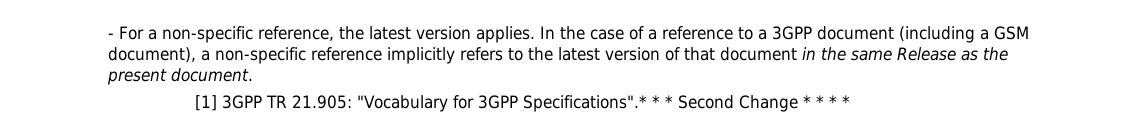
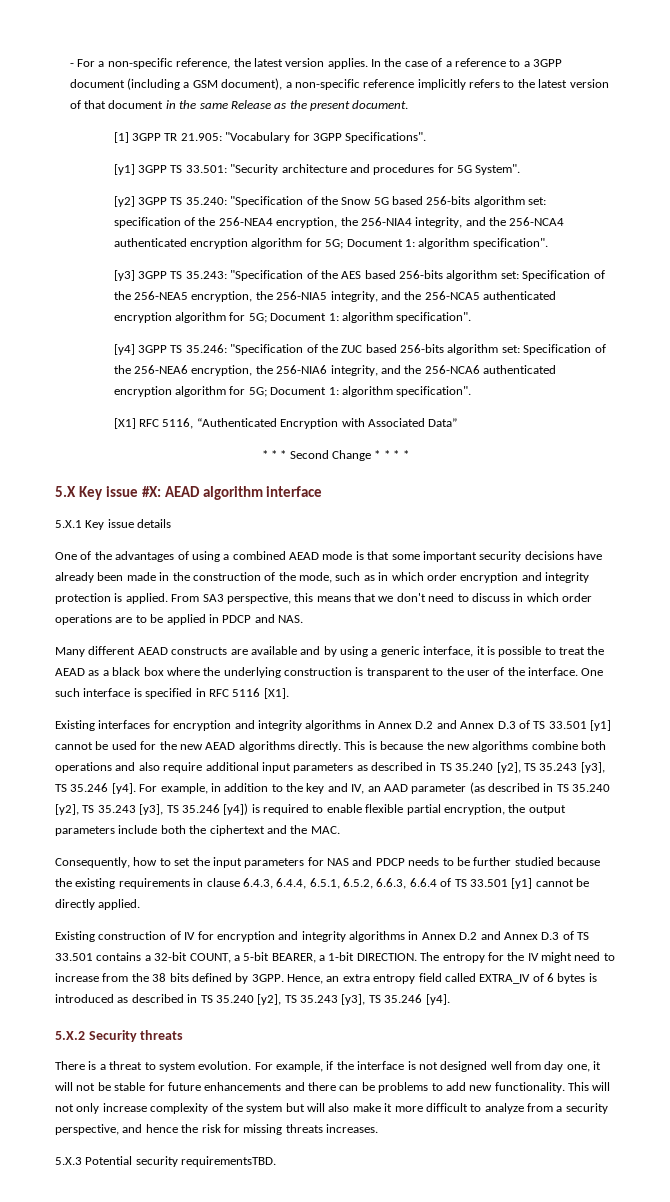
[523,95,648,112] Specifications".* -> [345,132,427,143] [113,164,521,175] [113,196,547,207] [113,217,565,228] [113,238,548,249] [113,270,605,281] [113,291,557,302] [113,312,472,323] [113,344,606,355] [113,365,557,376] [113,386,472,397] [113,418,458,429] [261,450,268,459] Specifications". // [y1] 3GPP TS 33.501: "Security architecture and procedures for 5G System". // [y2] 3GPP TS 35.240: "Specification of the Snow 5G based 256-bits algorithm set: specification of the 256-NEA4 encryption, the 256-NIA4 integrity, and the 256-NCA4 authenticated encryption algorithm for 5G; Document 1: algorithm specification". // [y3] 3GPP TS 35.243: "Specification of the AES based 256-bits algorithm set: Specification of the 256-NEA5 encryption, the 256-NIA5 integrity, and the 256-NCA5 authenticated encryption algorithm for 5G; Document 1: algorithm specification". // [y4] 3GPP TS 35.246: "Specification of the ZUC based 256-bits algorithm set: Specification of the 256-NEA6 encryption, the 256-NIA6 integrity, and the 256-NCA6 authenticated encryption algorithm for 5G; Document 1: algorithm specification". // [X1] RFC 5116, “Authenticated Encryption with Associated Data” // *
(851, 101) none -> [55,486,323,500] [55,519,172,530] [55,551,602,562] [55,572,589,583] [55,593,592,604] [55,614,303,625] [55,646,605,657] [55,667,604,678] [55,688,289,699] [55,720,611,731] [55,741,606,752] [55,762,605,773] [55,782,611,794] [55,803,566,815] [55,825,340,836] [55,857,600,868] [55,878,589,889] [55,899,141,910] [55,931,589,942] [55,952,615,963] [55,973,597,984] [55,994,450,1005] [55,1030,184,1042] [55,1061,602,1072] [55,1082,611,1093] [55,1103,608,1114] [55,1124,378,1135] [55,1156,277,1167] // 5.X Key issue #X: AEAD algorithm interface // 5.X.1 Key issue details // One of the advantages of using a combined AEAD mode is that some important security decisions have already been made in the construction of the mode, such as in which order encryption and integrity protection is applied. From SA3 perspective, this means that we don't need to discuss in which order operations are to be applied in PDCP and NAS. // Many different AEAD constructs are available and by using a generic interface, it is possible to treat the AEAD as a black box where the underlying construction is transparent to the user of the interface. One such interface is specified in RFC 5116 [X1]. // Existing interfaces for encryption and integrity algorithms in Annex D.2 and Annex D.3 of TS 33.501 [y1] cannot be used for the new AEAD algorithms directly. This is because the new algorithms combine both operations and also require additional input parameters as described in TS 35.240 [y2], TS 35.243 [y3], TS 35.246 [y4]. For example, in addition to the key and IV, an AAD parameter (as described in TS 35.240 [y2], TS 35.243 [y3], TS 35.246 [y4]) is required to enable flexible partial encryption, the output parameters include both the ciphertext and the MAC. // Consequently, how to set the input parameters for NAS and PDCP needs to be further studied because the existing requirements in clause 6.4.3, 6.4.4, 6.5.1, 6.5.2, 6.6.3, 6.6.4 of TS 33.501 [y1] cannot be directly applied. // Existing construction of IV for encryption and integrity algorithms in Annex D.2 and Annex D.3 of TS 33.501 contains a 32-bit COUNT, a 5-bit BEARER, a 1-bit DIRECTION. The entropy for the IV might need to increase from the 38 bits defined by 3GPP. Hence, an extra entropy field called EXTRA_IV of 6 bytes is introduced as described in TS 35.240 [y2], TS 35.243 [y3], TS 35.246 [y4]. // 5.X.2 Security threats // There is a threat to system evolution. For example, if the interface is not designed well from day one, it will not be stable for future enhancements and there can be problems to add new functionality. This will not only increase complexity of the system but will also make it more difficult to analyze from a security perspective, and hence the risk for missing threats increases. // 5.X.3 Potential security requirementsTBD.

